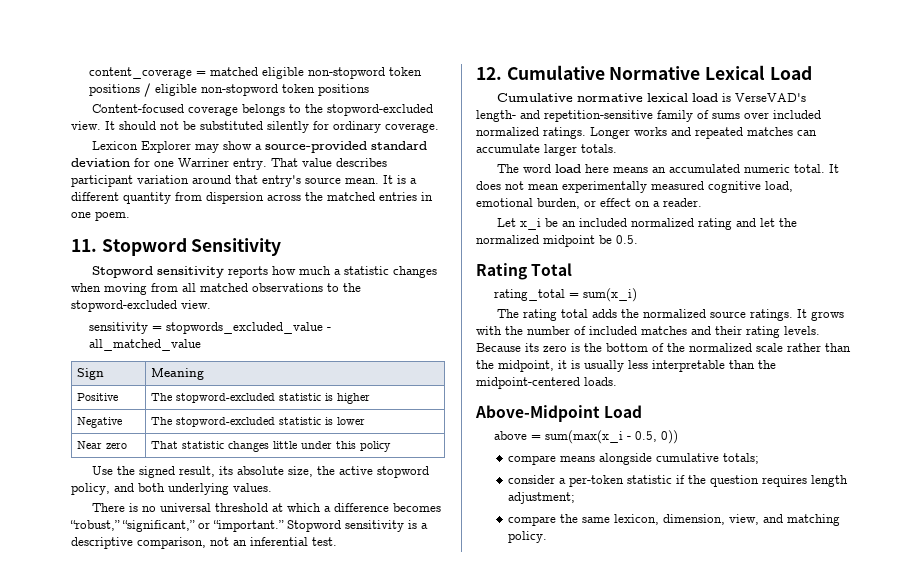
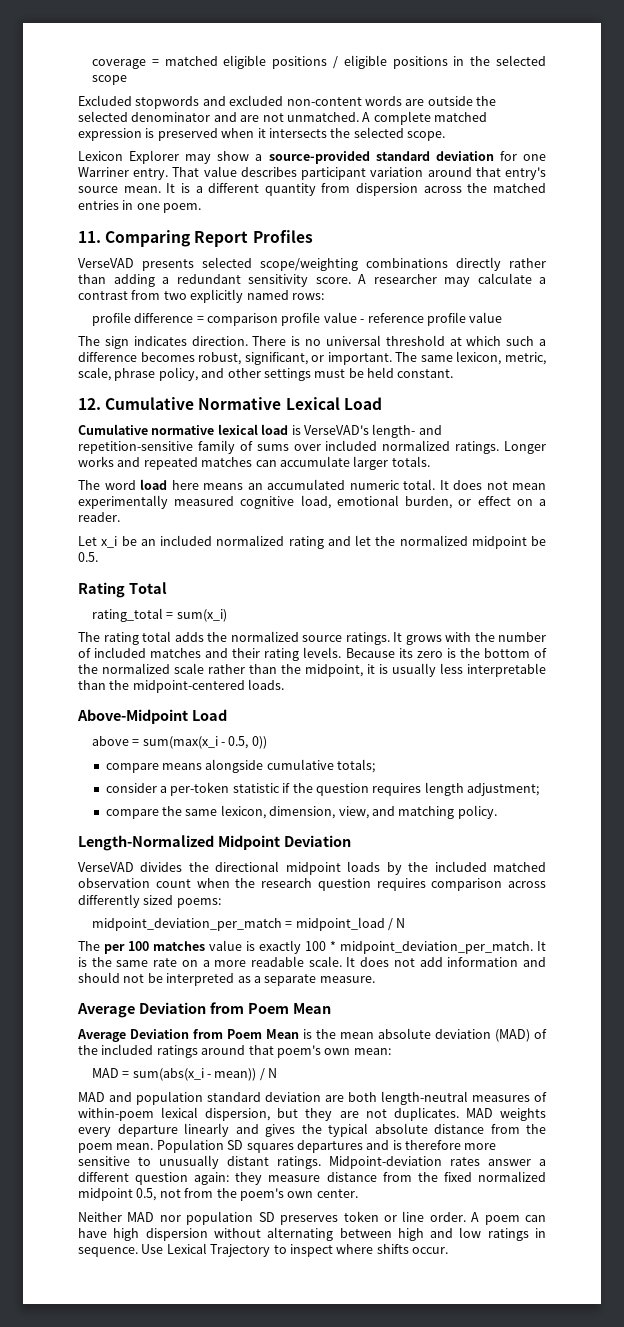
[88,67,192,79] content_coverage -> [91,59,146,69] coverage
[307,67,422,79] non-stopword token -> (267, 62) none
[200,84,369,96] [92,104,434,116] [71,121,439,133] non-stopword token positions // Content-focused coverage belongs to the stopword-excluded view. It should not be substituted silently for ordinary coverage. -> [392,55,546,69] [91,75,127,85] [78,95,496,109] [78,111,487,125] [78,127,445,141] positions in the selected scope // Excluded stopwords and excluded non-content words are outside the selected denominator and are not unmatched. A complete matched expression is preserved when it intersects the selected scope.
[101,238,282,256] [92,266,438,278] [71,283,361,295] [71,300,211,312] [88,322,331,334] [88,339,201,351] [76,368,104,380] [150,368,204,380] [76,393,118,401] [150,393,370,404] [76,417,122,428] [150,417,365,427] [76,441,127,449] [150,441,391,452] [92,466,430,478] [71,483,272,495] Stopword Sensitivity // Stopword sensitivity reports how much a statistic changes when moving from all matched observations to the stopword-excluded view. // sensitivity = stopwords_excluded_value - all_matched_value // Sign | Meaning // Positive | The stopword-excluded statistic is higher // Negative | The stopword-excluded statistic is lower // Near zero | That statistic changes little under this policy // Use the signed result, its absolute size, the active stopword policy, and both underlying values. // -> [105,230,313,247] [78,257,546,271] [78,273,546,287] [78,289,324,303] [91,312,503,326] [78,336,248,349] Comparing Report Profiles // VerseVAD presents selected scope/weighting combinations directly rather than adding a redundant sensitivity score. A researcher may calculate a contrast from two explicitly named rows: // profile difference = comparison profile value - reference profile value // The sign indicates direction.
(322, 507) none -> [506,336,535,346] such
[70,520,428,532] [71,537,337,549] “robust,” “significant,” or “important.” Stopword sensitivity is a descriptive comparison, not an inferential test. -> [198,351,546,365] [78,367,454,381] robust, significant, or important. The same lexicon, metric, scale, phrase policy, and other settings must be held constant.
(548, 537) none -> [78,835,351,851] [78,861,547,875] [78,878,546,891] [78,894,221,908] [91,917,406,931] [78,940,546,954] [78,956,546,967] [78,972,375,986] [77,1002,331,1018] [77,1028,547,1042] [78,1044,391,1058] [91,1068,278,1081] [78,1091,547,1105] [78,1107,546,1121] [78,1123,546,1137] [78,1139,497,1153] [78,1155,546,1169] [78,1171,546,1185] [78,1188,358,1201] [78,1211,547,1225] [78,1227,546,1241] [78,1243,448,1257] // Length-Normalized Midpoint Deviation // VerseVAD divides the directional midpoint loads by the included matched observation count when the research question requires comparison across differently sized poems: // midpoint_deviation_per_match = midpoint_load / N // The per 100 matches value is exactly 100 * midpoint_deviation_per_match. It is the same rate on a more readable scale. It does not add information and should not be interpreted as a separate measure. // Average Deviation from Poem Mean // Average Deviation from Poem Mean is the mean absolute deviation (MAD) of the included ratings around that poem's own mean: // MAD = sum(abs(x_i - mean)) / N // MAD and population standard deviation are both length-neutral measures of within-poem lexical dispersion, but they are not duplicates. MAD weights every departure linearly and gives the typical absolute distance from the poem mean. Population SD squares departures and is therefore more sensitive to unusually distant ratings. Midpoint-deviation rates answer a different question again: they measure distance from the fixed normalized midpoint 0.5, not from the poem's own center. // Neither MAD nor population SD preserves token or line order. A poem can have high dispersion without alternating between high and low ratings in sequence. Use Lexical Trajectory to inspect where shifts occur.

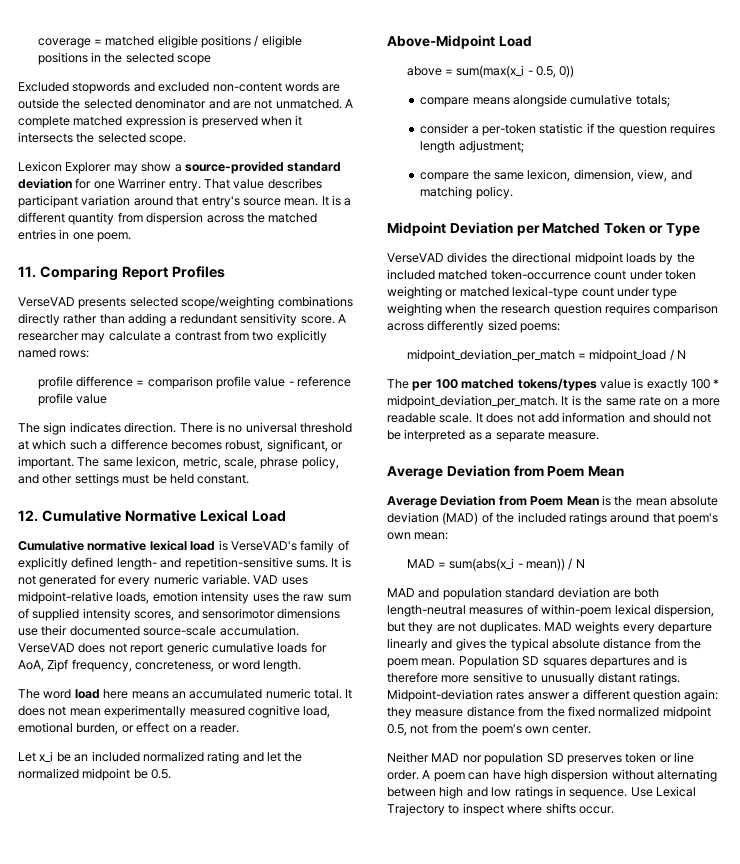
[372,424,442,438] [78,440,546,454] [78,456,430,470] length- and repetition-sensitive family of sums over included normalized ratings. Longer works and repeated matches can accumulate larger totals. -> [300,540,349,553] [18,557,351,570] [18,574,308,587] [18,591,351,604] [18,608,341,621] [18,625,299,636] [18,642,327,655] [18,659,302,672] family of explicitly defined length- and repetition-sensitive sums. It is not generated for every numeric variable. VAD uses midpoint-relative loads, emotion intensity uses the raw sum of supplied intensity scores, and sensorimotor dimensions use their documented source-scale accumulation. VerseVAD does not report generic cumulative loads for AoA, Zipf frequency, concreteness, or word length.
[78,582,167,598] [91,608,227,622] [78,631,546,645] [78,647,548,661] [78,663,546,677] [78,679,285,693] // Rating Total // rating_total = sum(x_i) // The rating total adds the normalized source ratings. It grows with the number of included matches and their rating levels. Because its zero is the bottom of the normalized scale rather than the midpoint, it is usually less interpretable than the midpoint-centered loads. -> (172, 774) none
[78,835,214,851] Length-Normalized -> (513, 192) none
(351, 841) none -> [516,223,700,236] per Matched Token or Type
[78,878,191,888] observation count -> [490,270,696,280] [387,286,678,299] [387,303,442,316] token-occurrence count under token weighting or matched lexical-type count under type weighting
[153,941,205,951] matches -> [461,378,597,391] matched tokens/types

